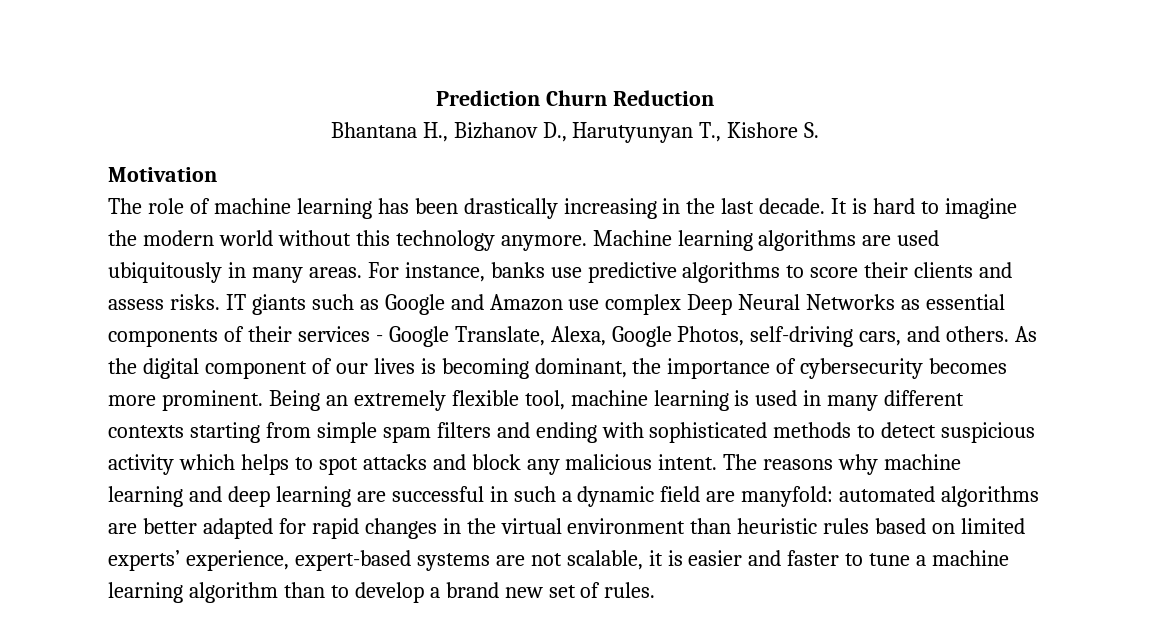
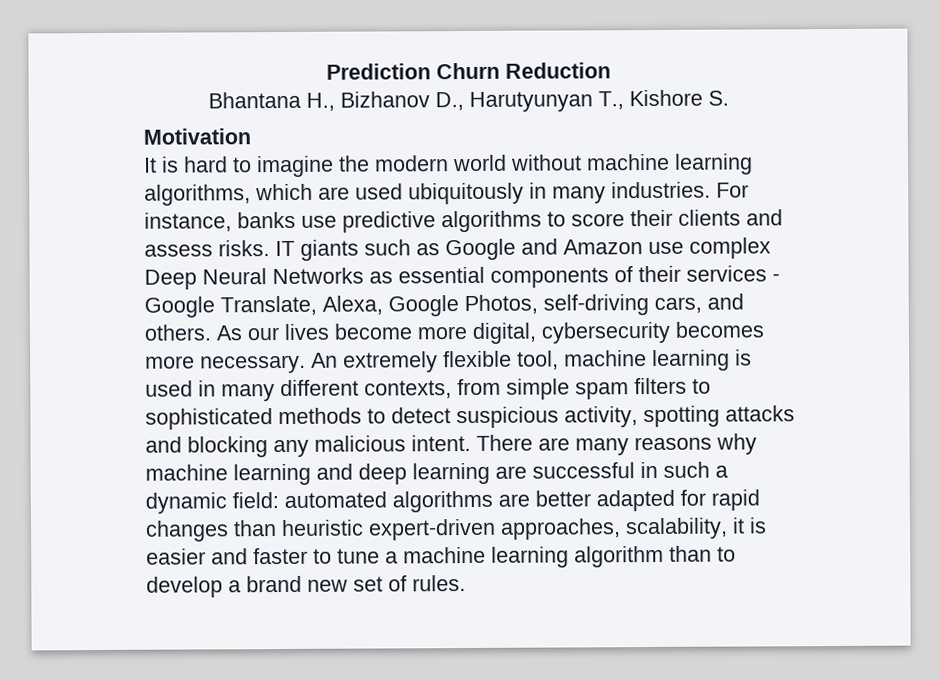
[108,198,826,219] The role of machine learning has been drastically increasing in the last decade. -> (251, 136) none
[355,230,857,251] this technology anymore. Machine learning algorithms -> [587,153,753,175] [144,183,313,206] machine learning algorithms, which
[308,267,362,278] areas. -> [611,181,711,199] industries.
[108,358,1008,379] [108,390,348,411] the digital component of our lives is becoming dominant, the importance of cybersecurity becomes more prominent. Being an -> [247,321,764,344] [145,352,338,374] our lives become more digital, cybersecurity becomes more necessary. An
[108,422,260,443] contexts starting -> [364,380,452,399] contexts,
[496,422,644,443] and ending with -> [692,378,711,394] to
[108,454,358,475] activity which helps to spot -> [564,405,720,428] activity, spotting
[471,454,521,470] block -> [187,436,268,458] blocking
[723,454,758,470] The -> [476,434,629,456] There are many
[660,486,834,507] field are manyfold: -> [232,492,279,509] field:
[442,518,1026,534] [108,550,643,571] in the virtual environment than heuristic rules based on limited experts’ experience, expert-based systems are not scalable, -> [233,517,728,541] than heuristic expert-driven approaches, scalability,

